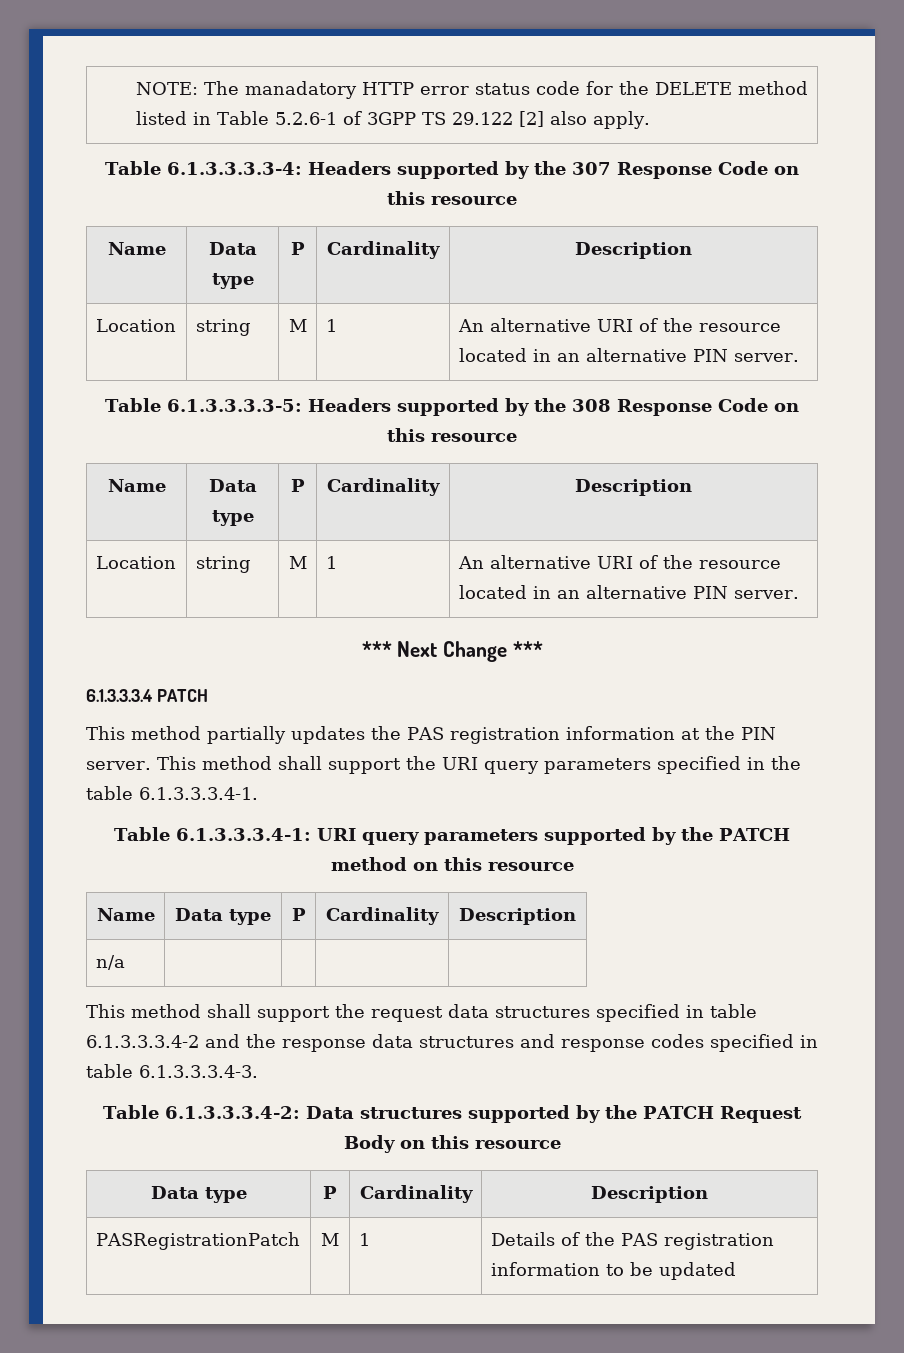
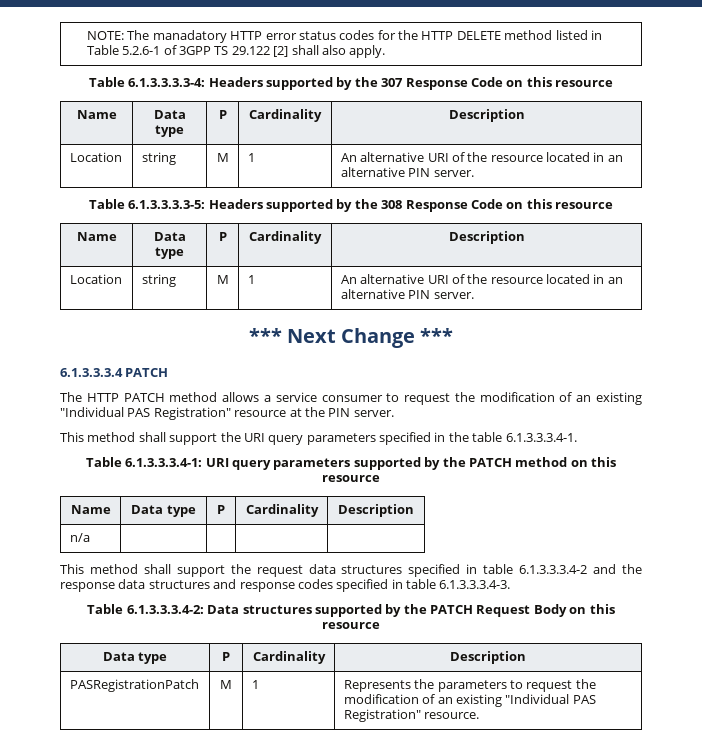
[535,81,580,95] code -> [339,30,375,40] codes
(649, 88) none -> [421,31,454,40] HTTP
(544, 119) none -> [291,45,319,55] shall
[86,726,675,744] This method partially updates the PAS registration information -> [60,392,642,405] [60,407,287,420] The HTTP PATCH method allows a service consumer to request the modification of an existing "Individual PAS Registration" resource
(151, 765) none -> (394, 413) //
[490,1232,774,1250] [490,1262,736,1280] Details of the PAS registration information to be updated -> [343,679,596,692] [343,694,596,707] [343,709,480,722] Represents the parameters to request the modification of an existing "Individual PAS Registration" resource.

